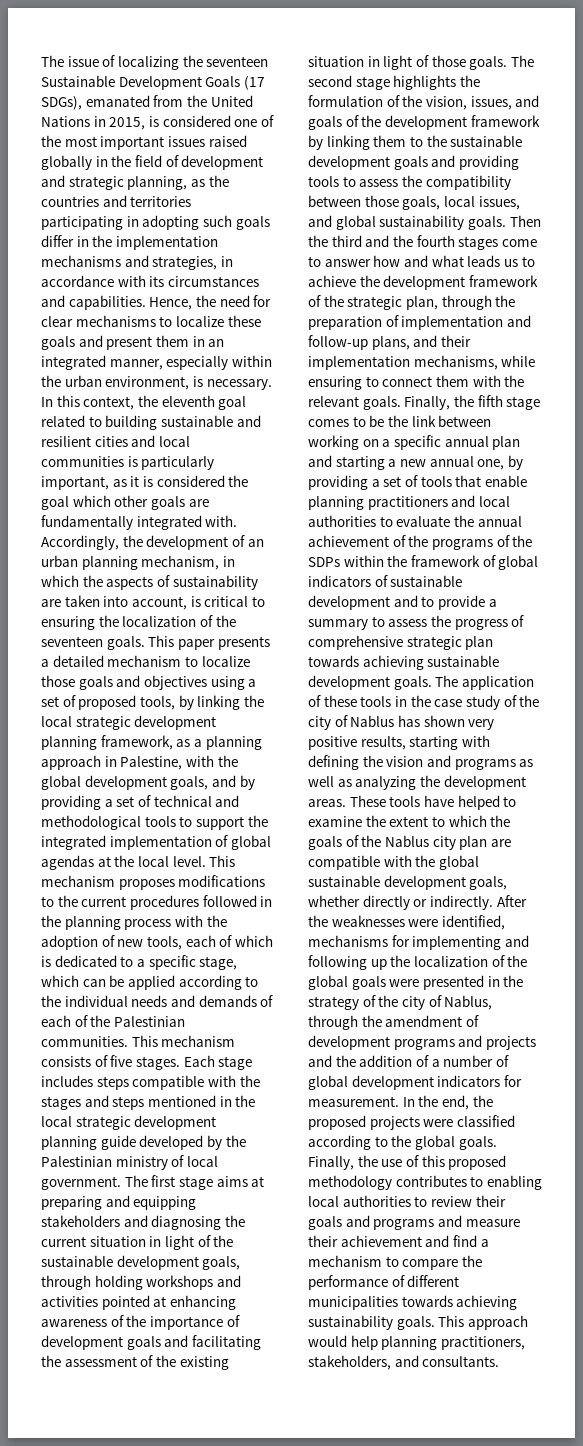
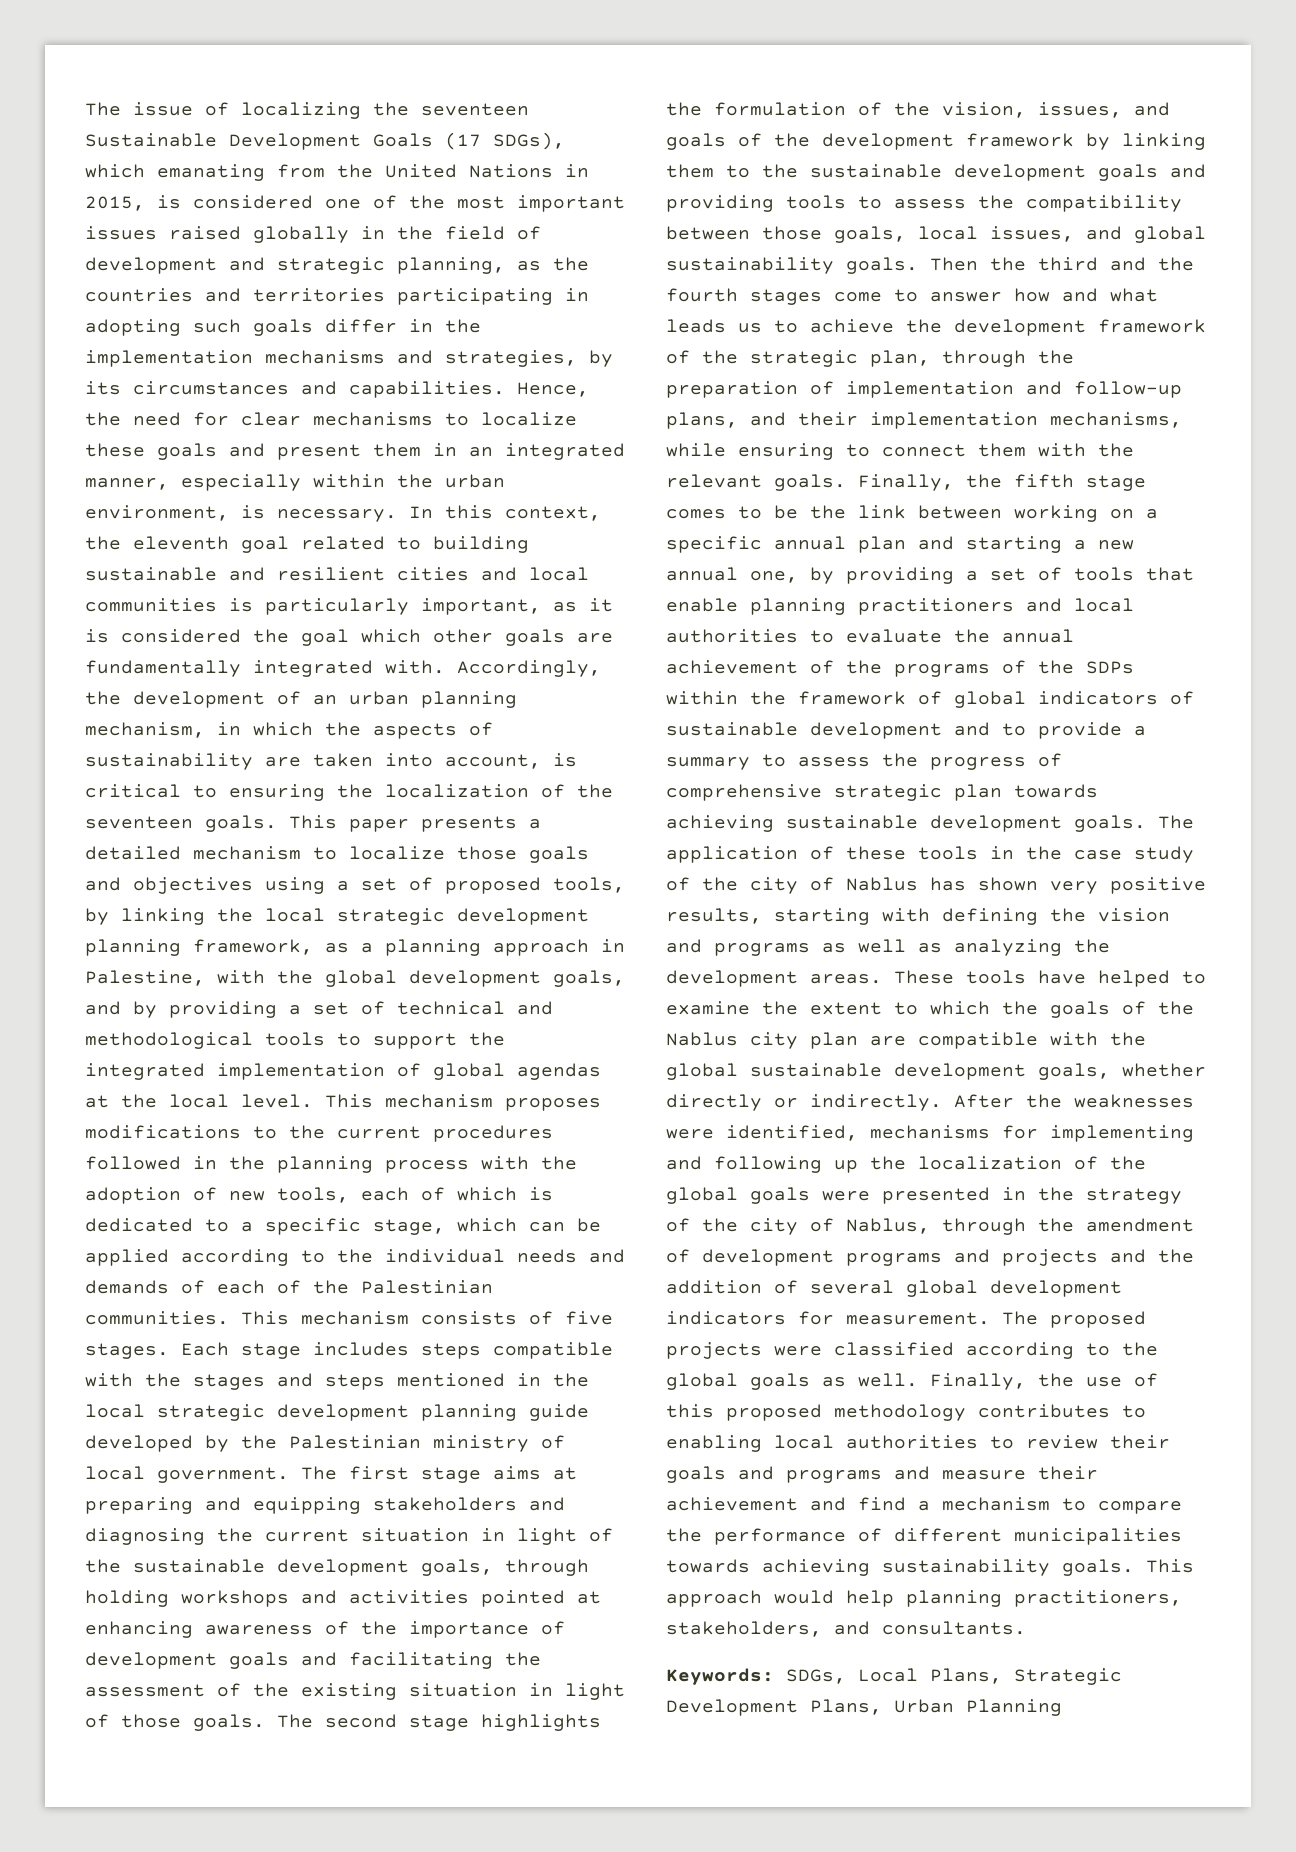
[85,95,150,107] emanated -> [85,164,265,181] which emanating
[220,256,233,267] [41,275,146,287] in accordance with -> [589,350,613,367] by
[431,1055,509,1067] a number of -> [810,1280,894,1294] several
[402,1095,493,1110] In the end, the -> [1002,1311,1038,1325] The
[458,1136,497,1150] goals. -> [750,1373,918,1390] goals as well.
(500, 1361) none -> [666,1668,1122,1685] [666,1699,1062,1716] // Keywords: SDGs, Local Plans, Strategic Development Plans, Urban Planning

